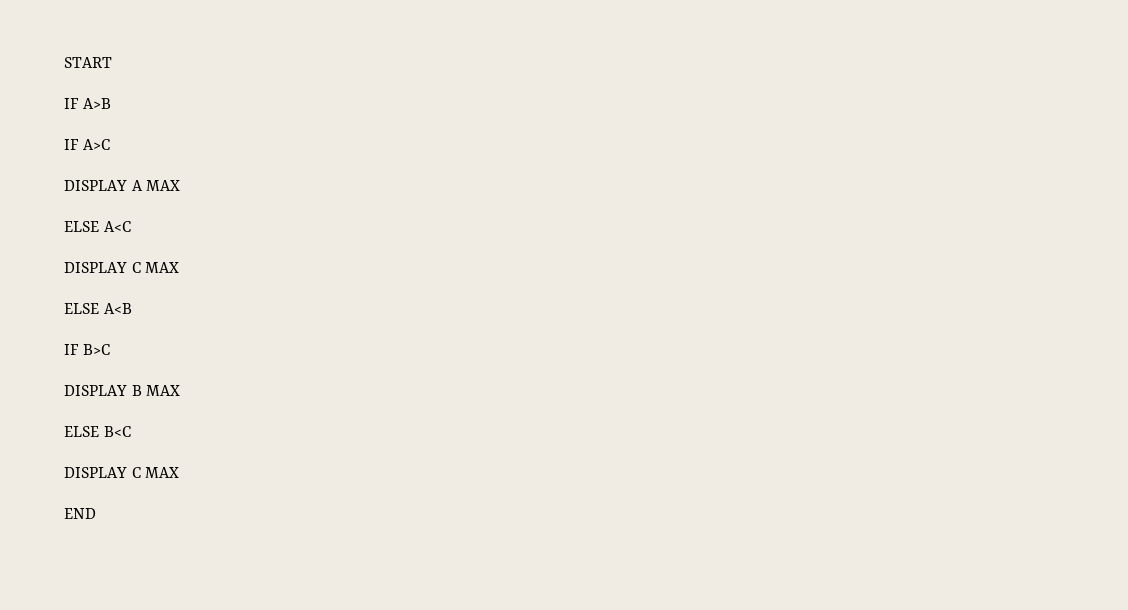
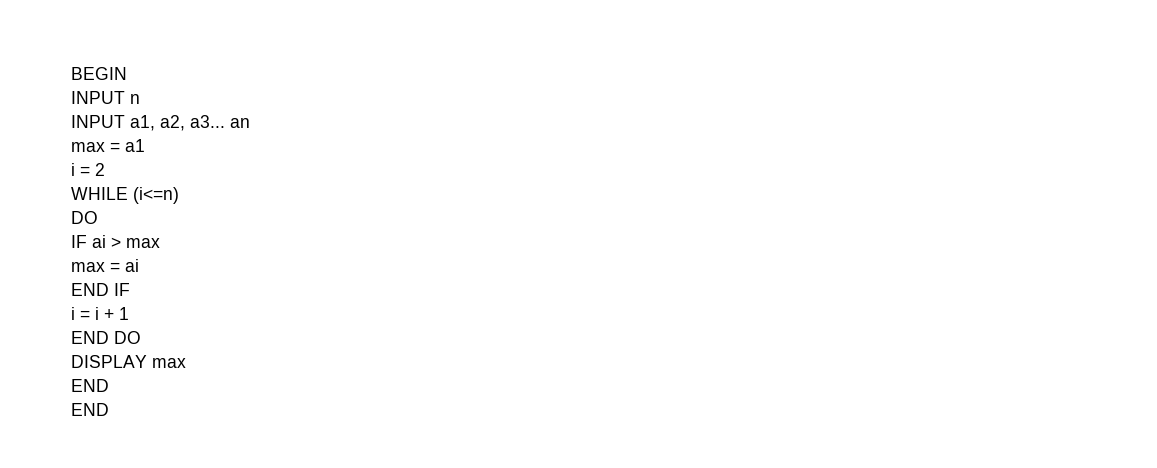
[64,57,112,68] [64,98,111,109] [64,139,110,150] [64,180,181,191] [64,221,131,232] [64,262,180,273] [64,303,132,314] [64,344,110,355] [64,385,181,396] [64,426,131,437] [64,467,180,478] [64,508,96,519] START // IF A>B // IF A>C // DISPLAY A MAX // ELSE A<C // DISPLAY C MAX // ELSE A<B // IF B>C // DISPLAY B MAX // ELSE B<C // DISPLAY C MAX // END -> [71,67,127,80] [71,91,140,104] [71,115,250,131] [71,139,145,152] [71,163,105,176] [71,187,179,204] [71,211,98,224] [71,235,160,248] [71,259,139,272] [71,283,130,296] [71,307,129,320] [71,331,141,344] [71,355,186,368] [71,379,109,392] [71,403,109,416] BEGIN // INPUT n // INPUT a1, a2, a3... an // max = a1 // i = 2 // WHILE (i<=n) // DO // IF ai > max // max = ai // END IF // i = i + 1 // END DO // DISPLAY max // END // END

